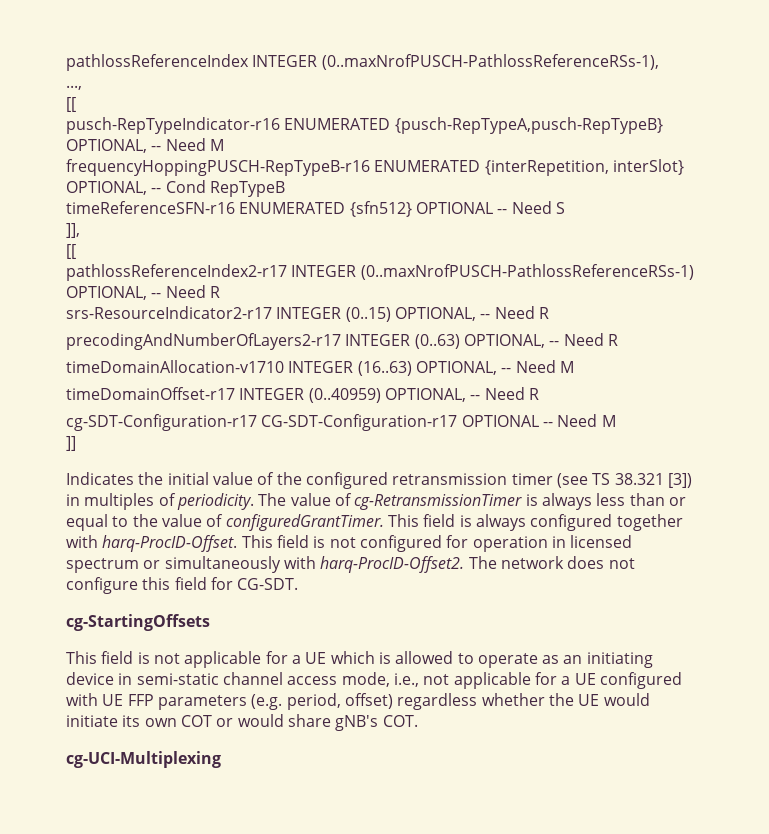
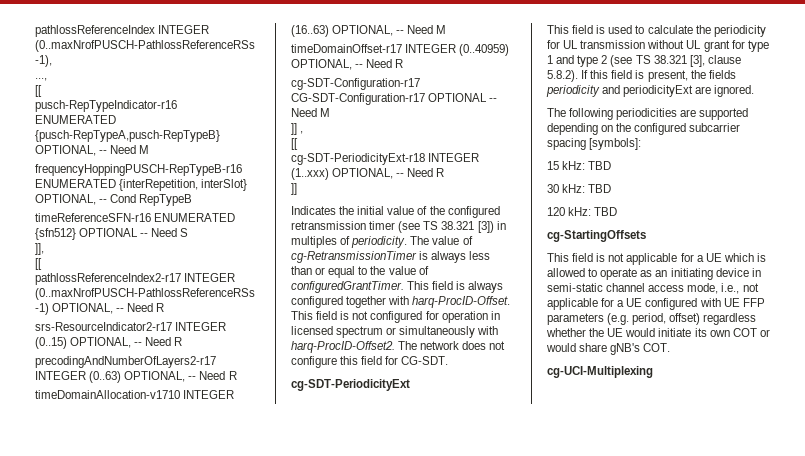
(616, 421) none -> [291,123,304,135] [291,138,298,150] [291,153,480,165] [291,168,445,180] // ]] , // [[ // cg-SDT-PeriodicityExt-r18 INTEGER (1..xxx) OPTIONAL, -- Need R
(299, 584) none -> [291,379,410,391] [547,25,766,37] [547,40,769,52] [547,55,741,67] [547,70,736,82] [546,85,755,97] [547,108,749,120] [547,123,741,135] [547,138,642,150] [547,161,612,170] [547,184,612,193] [547,207,618,216] // cg-SDT-PeriodicityExt // This field is used to calculate the periodicity for UL transmission without UL grant for type 1 and type 2 (see TS 38.321 [3], clause 5.8.2). If this field is present, the fields periodicity and periodicityExt are ignored. // The following periodicities are supported depending on the configured subcarrier spacing [symbols]: // 15 kHz: TBD // 30 kHz: TBD // 120 kHz: TBD

